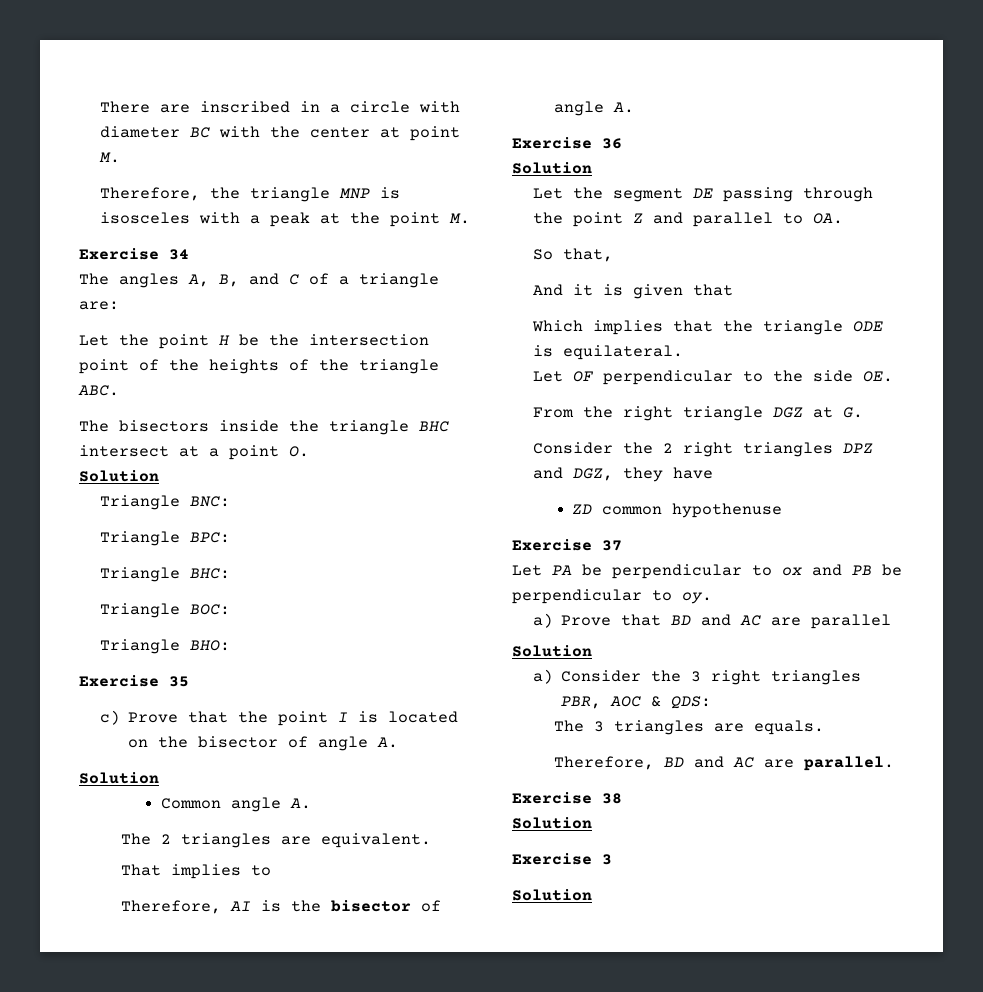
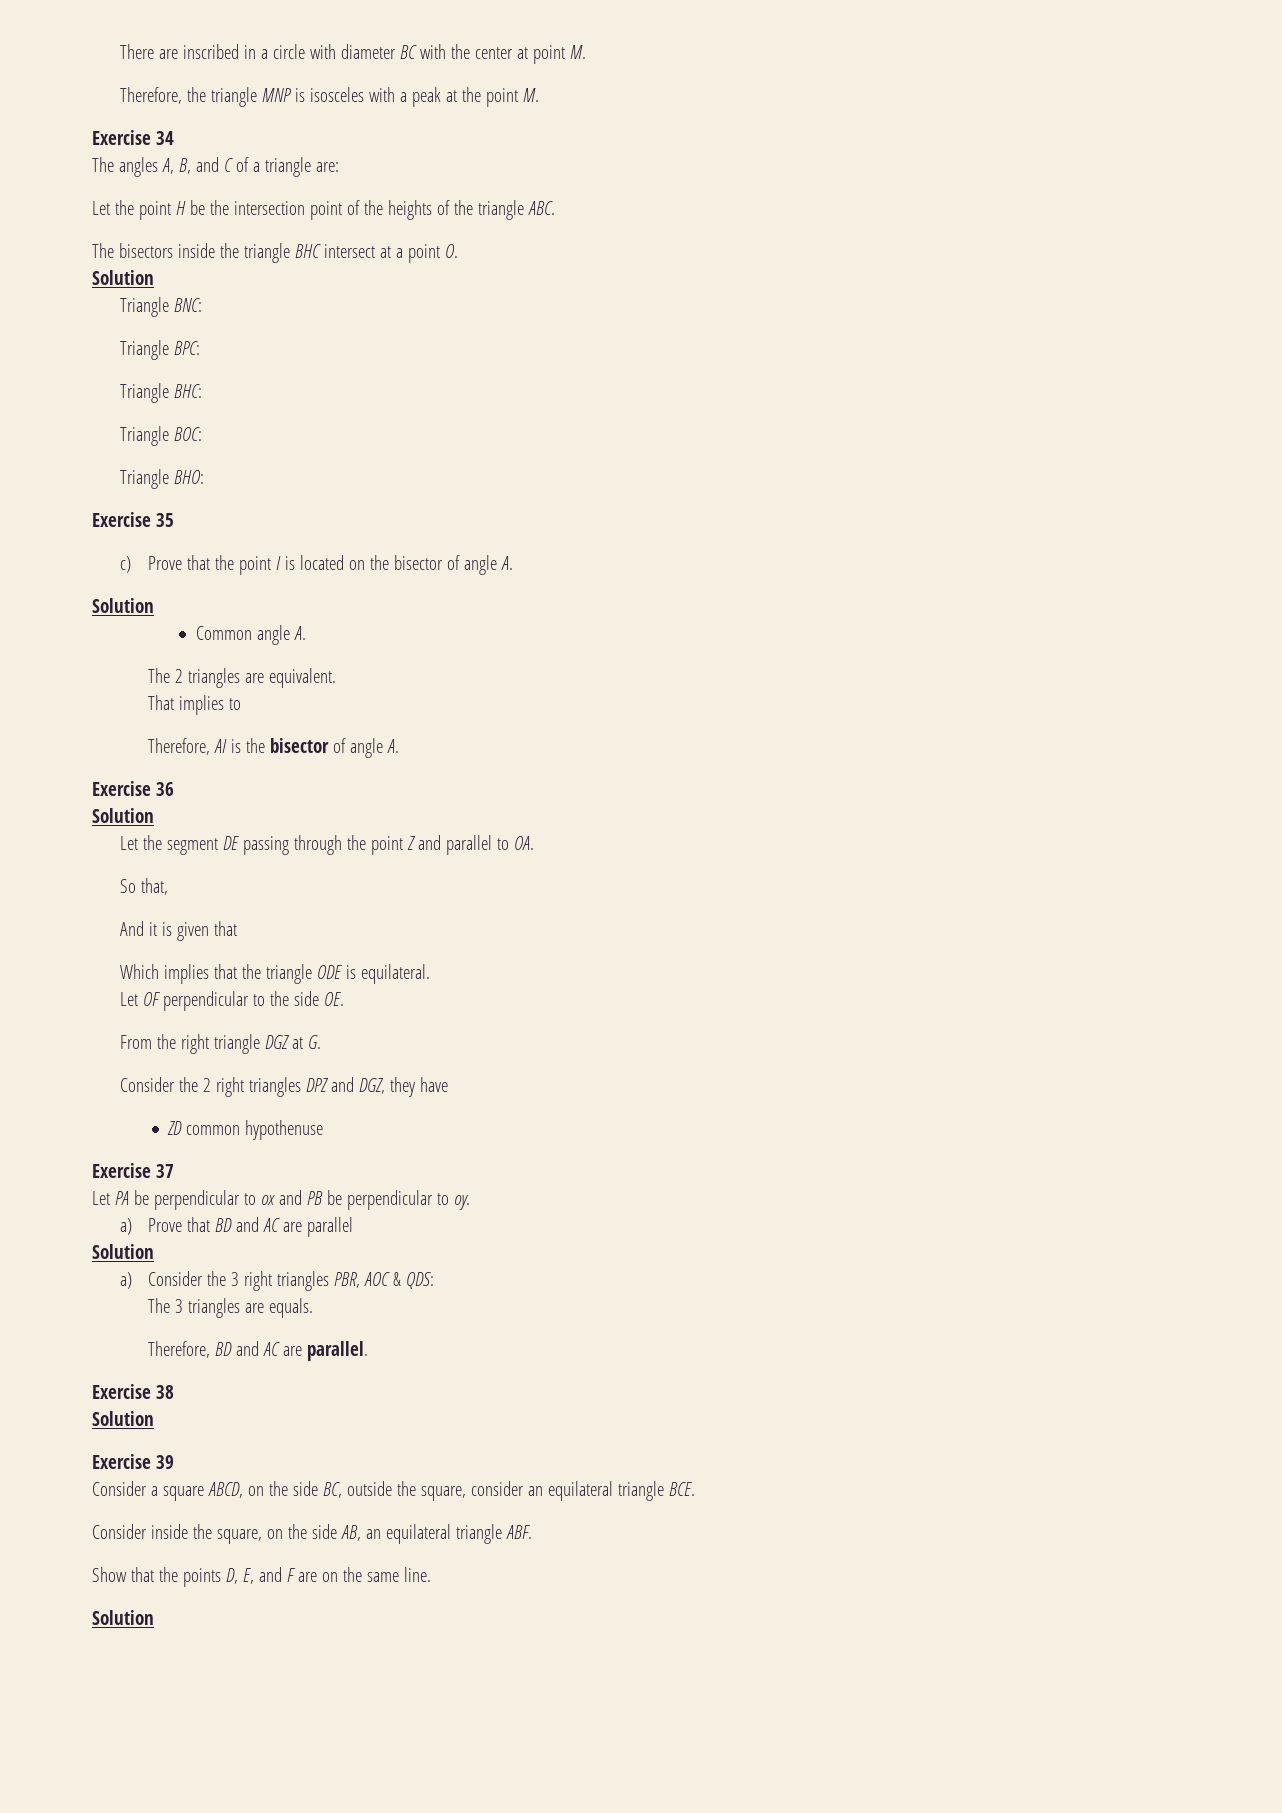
[602,854,612,865] 3 -> [155,1455,174,1469] [92,1481,695,1501] [92,1524,532,1544] [92,1567,431,1587] 39 // Consider a square ABCD, on the side BC, outside the square, consider an equilateral triangle BCE. // Consider inside the square, on the side AB, an equilateral triangle ABF. // Show that the points D, E, and F are on the same line.

